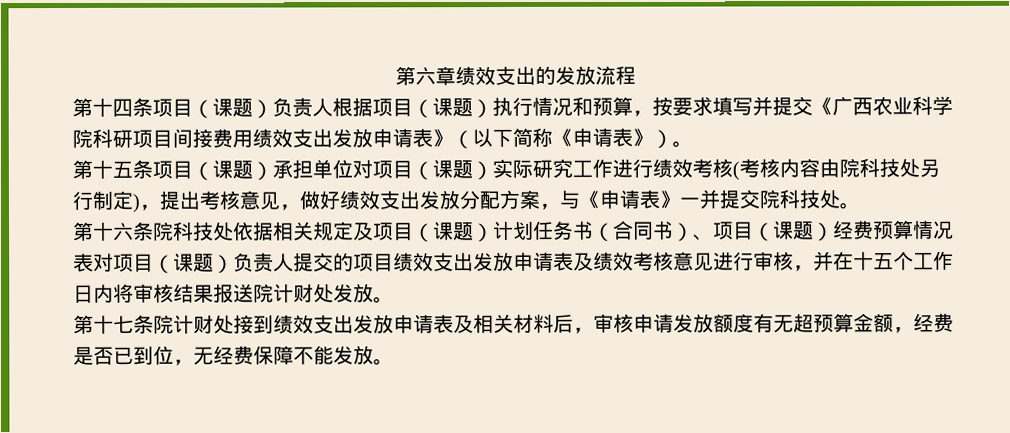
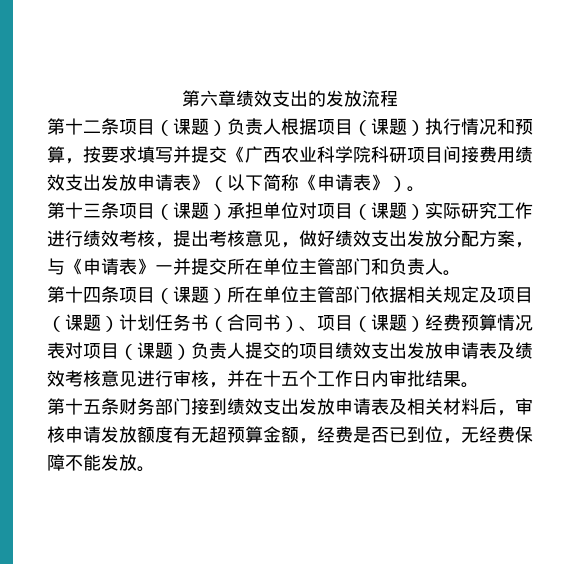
[112,98,133,117] 四 -> [83,120,101,133] 二
[112,160,133,178] 五 -> [83,203,101,218] 三
[732,158,940,181] [72,190,140,213] (考核内容由院科技处另行制定) -> (155, 238) none
[759,189,860,210] [73,221,234,241] 院科技处。 // 第十六条院科技处 -> [227,258,461,276] [47,286,371,304] 所在单位主管部门和负责人。 // 第十四条项目（课题）所在单位主管部门
[113,283,394,304] [73,314,234,334] 将审核结果报送院计财处发放。 // 第十七条院计财处 -> [389,370,479,388] [47,398,191,415] 审批结果。 // 第十五条财务部门

